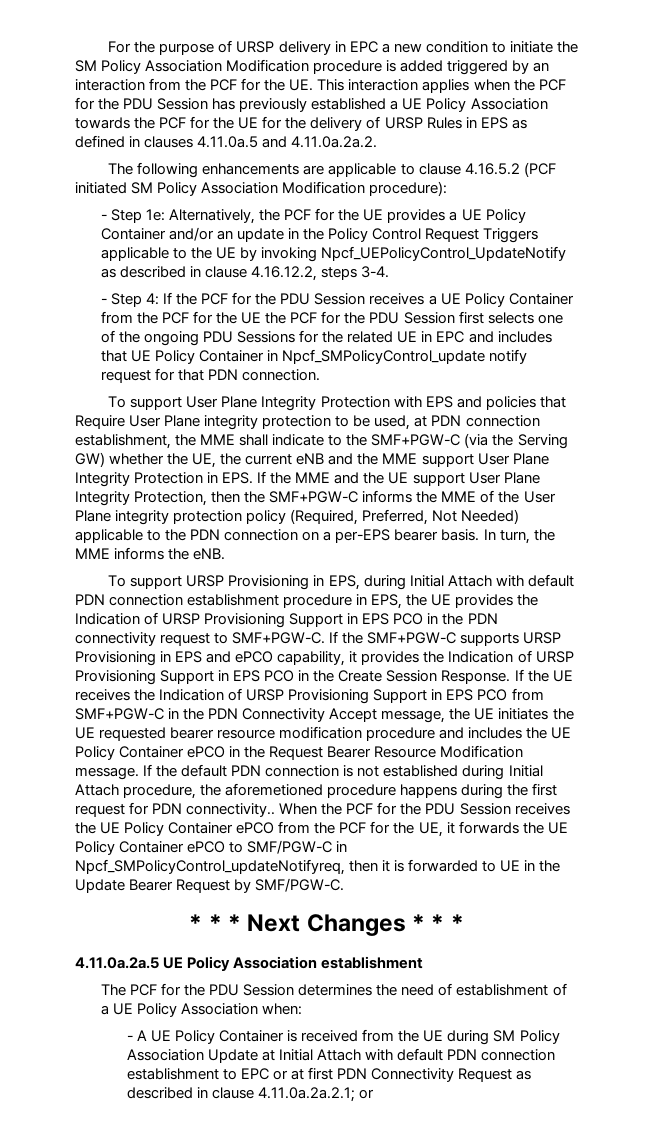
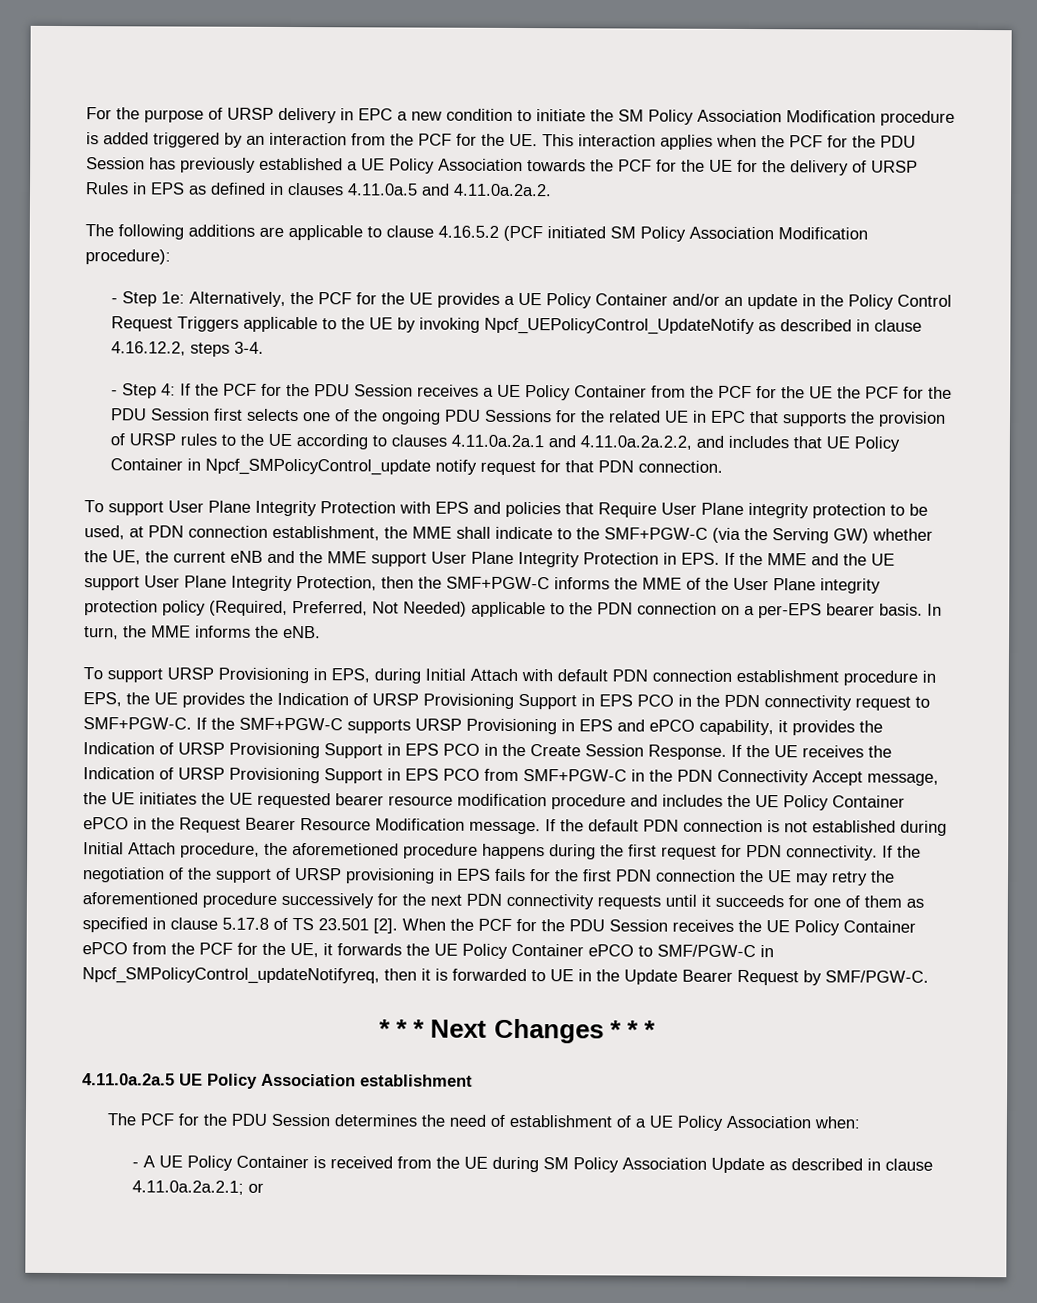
[202,163,300,175] enhancements -> [188,224,255,237] additions
(465, 337) none -> [748,411,946,427] [109,433,692,450] that supports the provision of URSP rules to the UE according to clauses 4.11.0a.2a.1 and 4.11.0a.2a.2.2,
[186,803,276,817] connectivity.. -> [786,845,921,861] [82,867,895,886] [82,892,924,910] [82,917,398,934] connectivity. If the negotiation of the support of URSP provisioning in EPS fails for the first PDN connection the UE may retry the aforementioned procedure successively for the next PDN connectivity requests until it succeeds for one of them as specified in clause 5.17.8 of TS 23.501 [2].
[262,1048,556,1061] [126,1067,513,1082] at Initial Attach with default PDN connection establishment to EPC or at first PDN Connectivity Request -> (766, 1165) none

